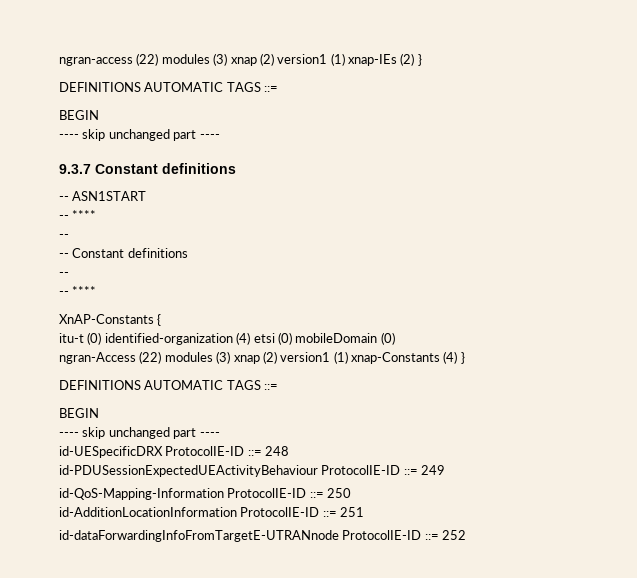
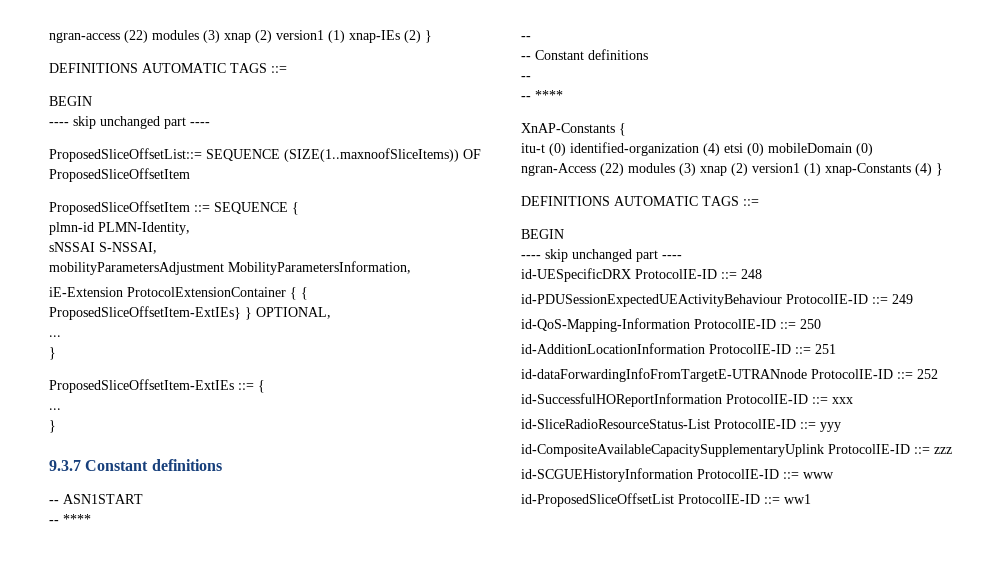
(220, 136) none -> [49,148,481,162] [49,168,190,182] [49,201,299,215] [49,222,190,235] [49,242,157,254] [49,261,411,275] [49,287,308,300] [49,306,331,320] [49,335,61,337] [49,347,56,360] [49,379,265,393] [49,408,61,410] [49,420,56,433] // ProposedSliceOffsetList::= SEQUENCE (SIZE(1..maxnoofSliceItems)) OF ProposedSliceOffsetItem // ProposedSliceOffsetItem ::= SEQUENCE { // plmn-id PLMN-Identity, // sNSSAI S-NSSAI, // mobilityParametersAdjustment MobilityParametersInformation, // iE-Extension ProtocolExtensionContainer { { ProposedSliceOffsetItem-ExtIEs} } OPTIONAL, // ... // } // ProposedSliceOffsetItem-ExtIEs ::= { // ... // }
(467, 535) none -> [521,393,853,407] [521,419,841,432] [521,444,952,457] [521,468,834,482] [521,493,811,507] // id-SuccessfulHOReportInformation ProtocolIE-ID ::= xxx // id-SliceRadioResourceStatus-List ProtocolIE-ID ::= yyy // id-CompositeAvailableCapacitySupplementaryUplink ProtocolIE-ID ::= zzz // id-SCGUEHistoryInformation ProtocolIE-ID ::= www // id-ProposedSliceOffsetList ProtocolIE-ID ::= ww1

